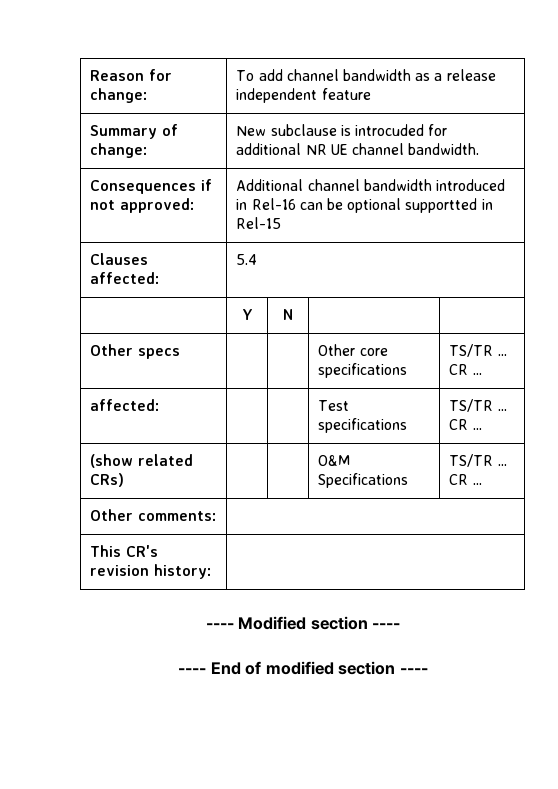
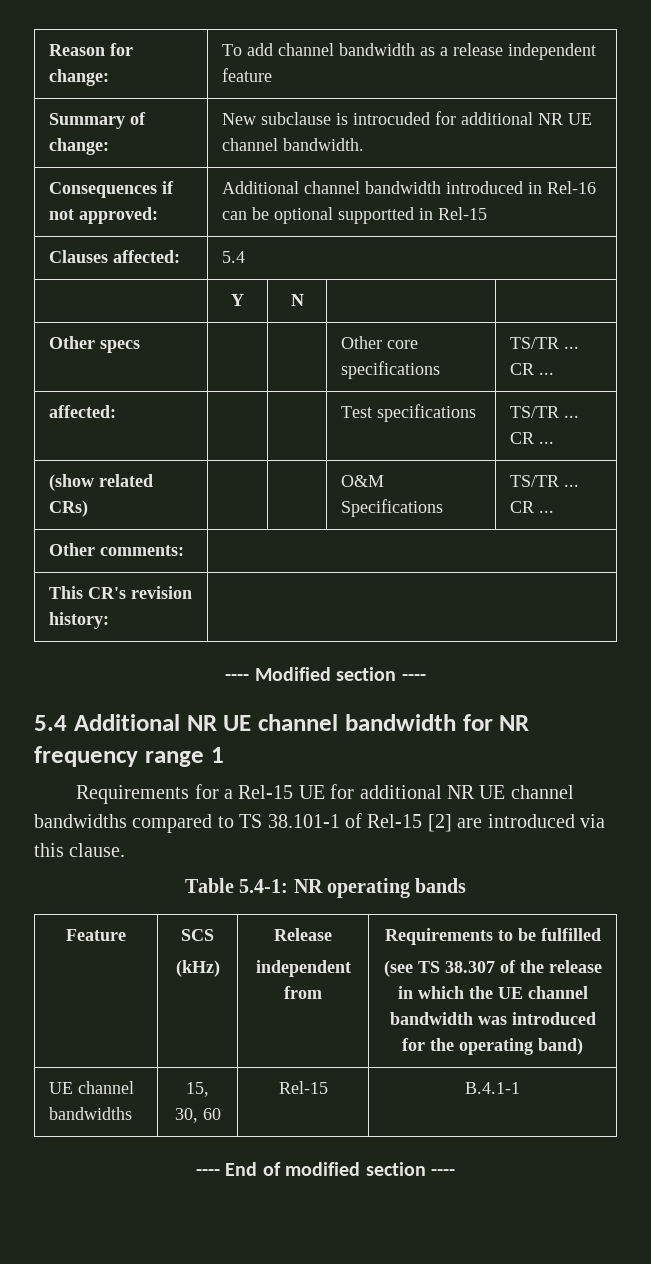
(401, 626) none -> [34,714,530,731] [34,746,224,767] [76,784,574,804] [34,813,605,833] [34,843,126,857] [184,878,467,898] [66,929,126,941] [181,929,214,941] [175,960,220,977] [274,928,332,941] [255,960,351,977] [284,986,322,999] [384,928,601,945] [383,960,602,977] [397,986,588,999] [389,1012,596,1025] [402,1038,583,1055] [49,1081,135,1094] [49,1107,133,1120] [186,1082,209,1097] [174,1108,221,1123] [278,1081,328,1094] [465,1082,520,1094] // 5.4 Additional NR UE channel bandwidth for NR frequency range 1 // Requirements for a Rel-15 UE for additional NR UE channel bandwidths compared to TS 38.101-1 of Rel-15 [2] are introduced via this clause. // Table 5.4-1: NR operating bands // Feature | SCS // (kHz) | Release // independent from | Requirements to be fulfilled // (see TS 38.307 of the release in which the UE channel bandwidth was introduced for the operating band) // UE channel bandwidths | 15, 30, 60 | Rel-15 | B.4.1-1

